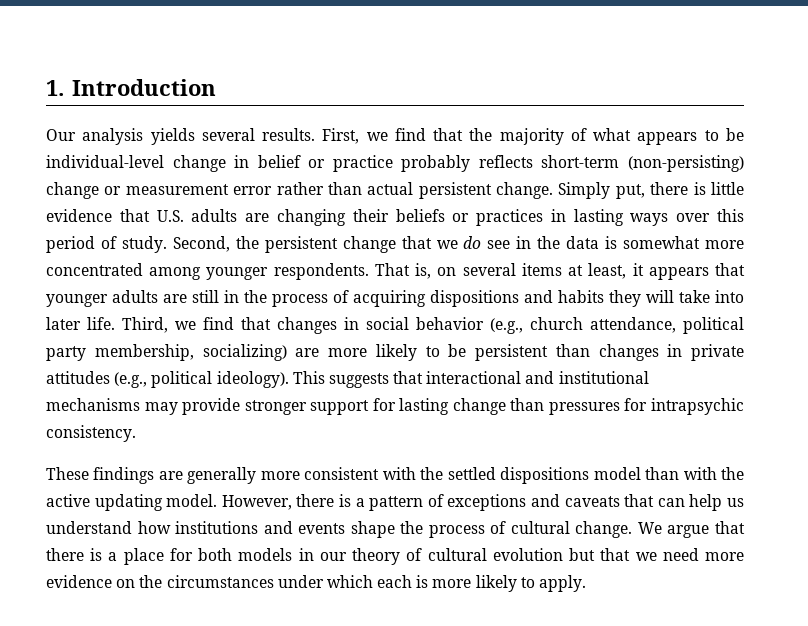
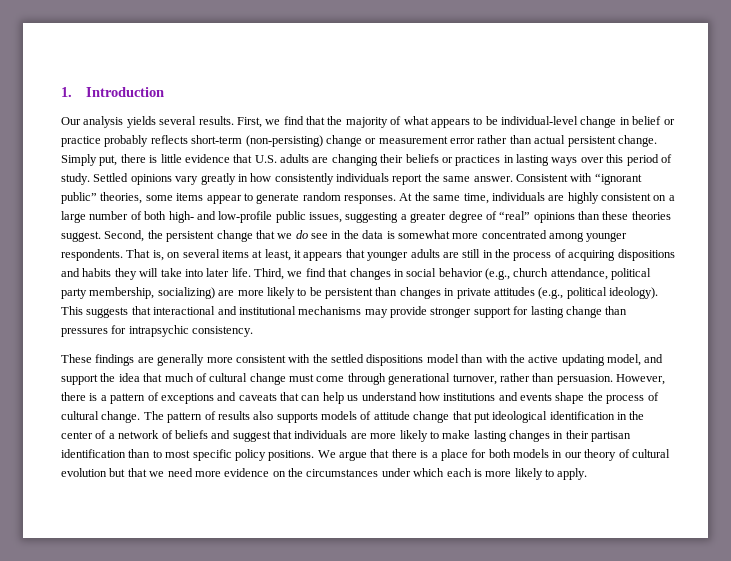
(167, 244) none -> [93,173,642,185] [61,192,675,204] [61,211,671,223] [61,231,101,242] Settled opinions vary greatly in how consistently individuals report the same answer. Consistent with “ignorant public” theories, some items appear to generate random responses. At the same time, individuals are highly consistent on a large number of both high- and low-profile public issues, suggesting a greater degree of “real” opinions than these theories suggest.
[166,494,218,507] model. -> [607,354,664,366] [61,373,613,385] model, and support the idea that much of cultural change must come through generational turnover, rather than persuasion.
(633, 529) none -> [143,411,645,423] [61,430,632,442] [61,449,315,461] The pattern of results also supports models of attitude change that put ideological identification in the center of a network of beliefs and suggest that individuals are more likely to make lasting changes in their partisan identification than to most specific policy positions.

